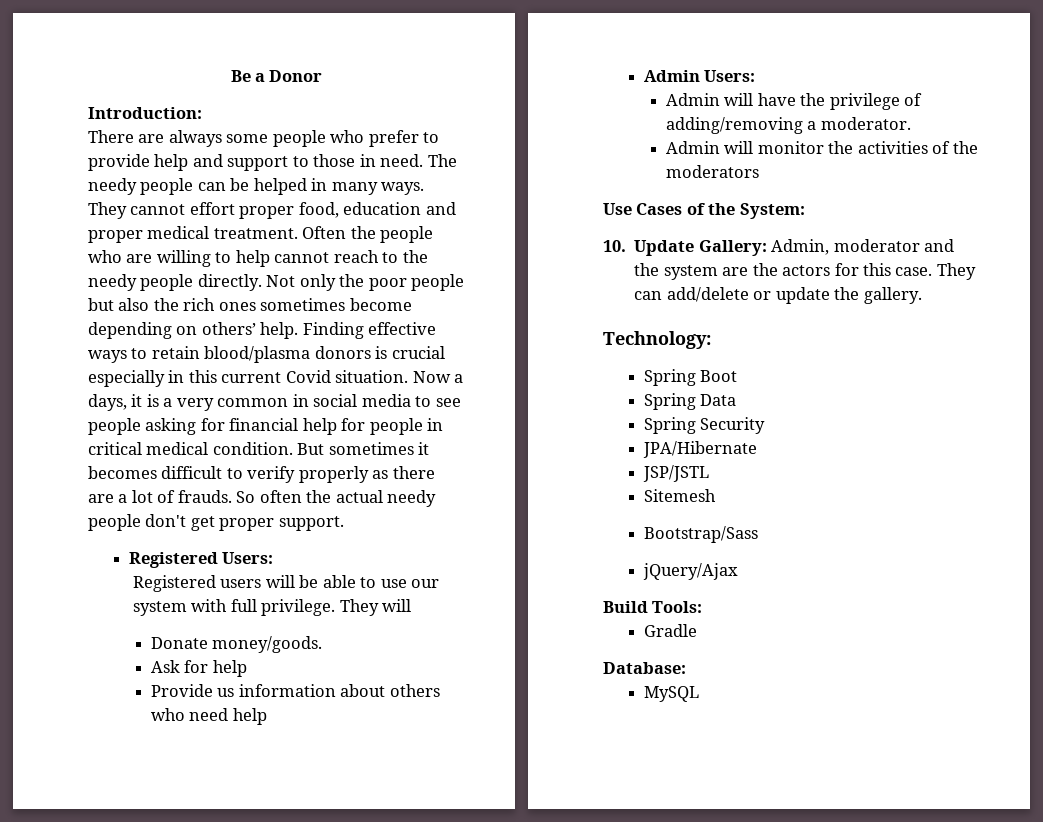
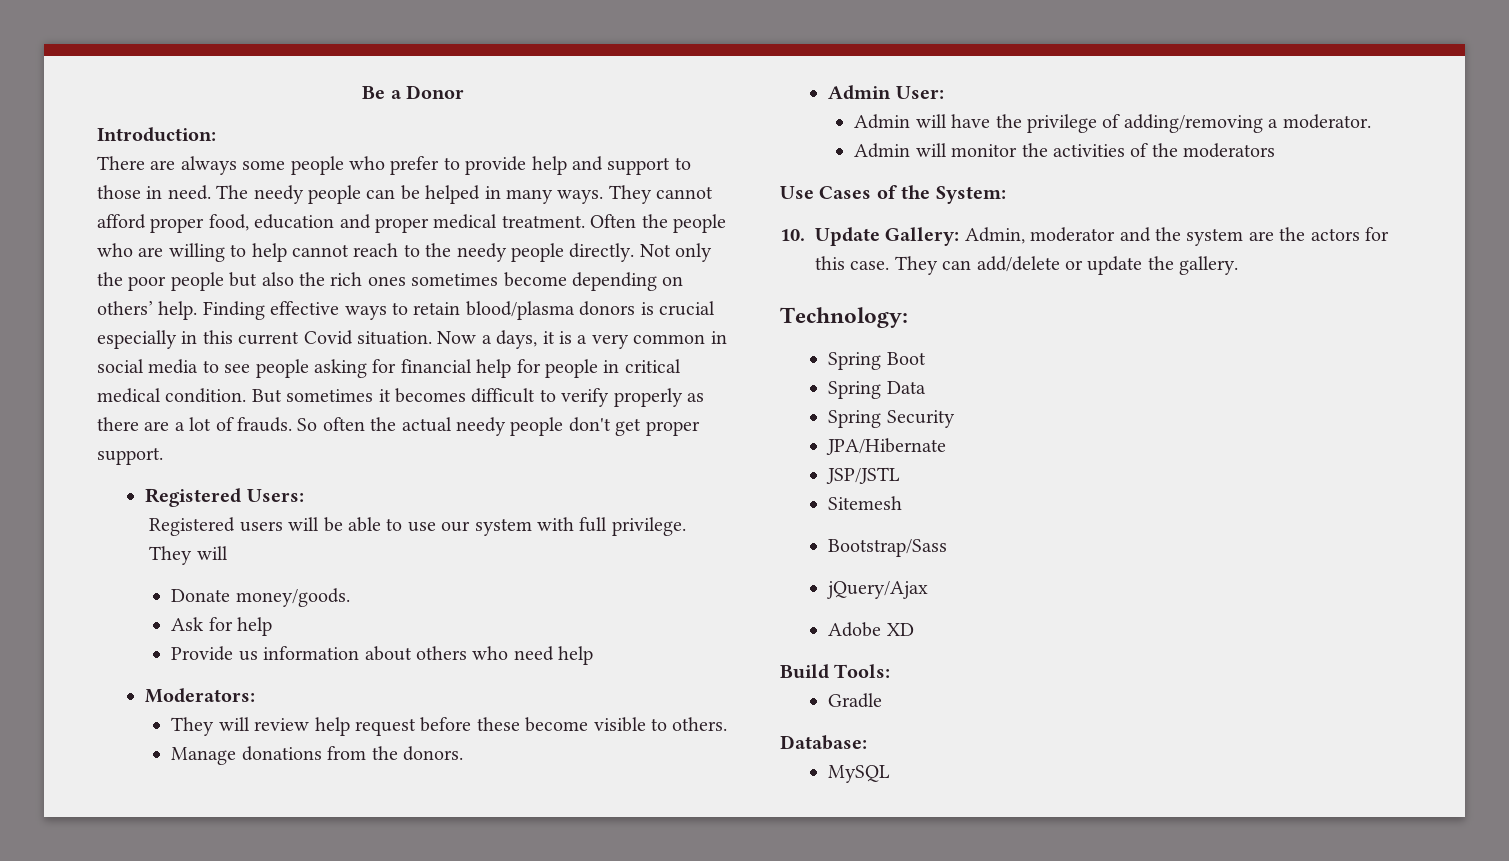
[189,202,235,215] effort -> [97,214,146,229] afford
[643,70,755,82] // Admin Users: -> [145,688,256,703] [171,717,728,736] [171,746,463,765] [828,85,944,100] // Moderators: // They will review help request before these become visible to others. // Manage donations from the donors. // Admin User:
(738, 571) none -> [828,622,914,637] // Adobe XD

